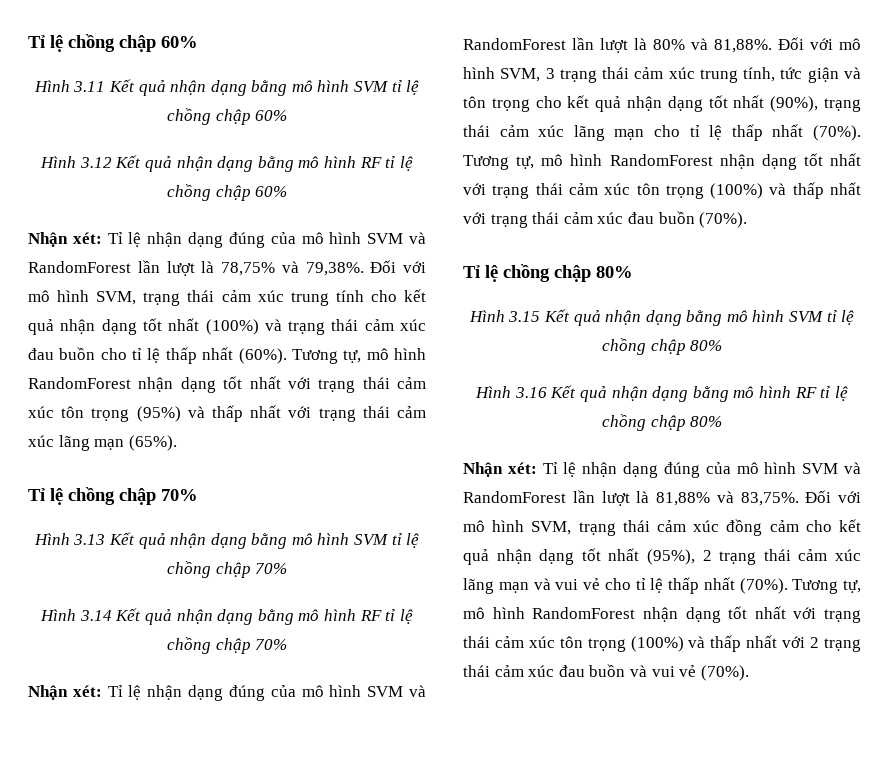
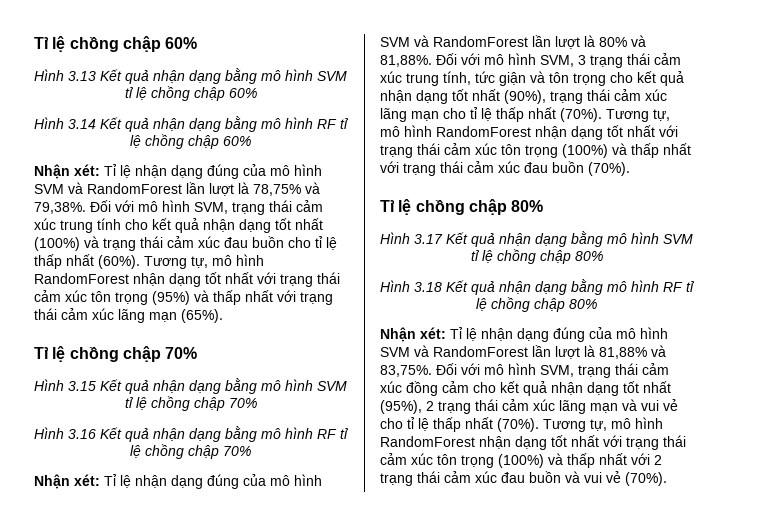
[73,81,106,92] 3.11 -> [68,71,96,81] 3.13
[79,157,112,168] 3.12 -> [68,119,96,129] 3.14
[73,534,106,545] 3.13 -> [68,381,96,391] 3.15
[79,610,112,621] 3.14 -> [68,429,96,439] 3.16
[508,311,541,322] 3.15 -> [414,234,443,244] 3.17
[514,387,547,398] 3.16 -> [414,282,442,292] 3.18

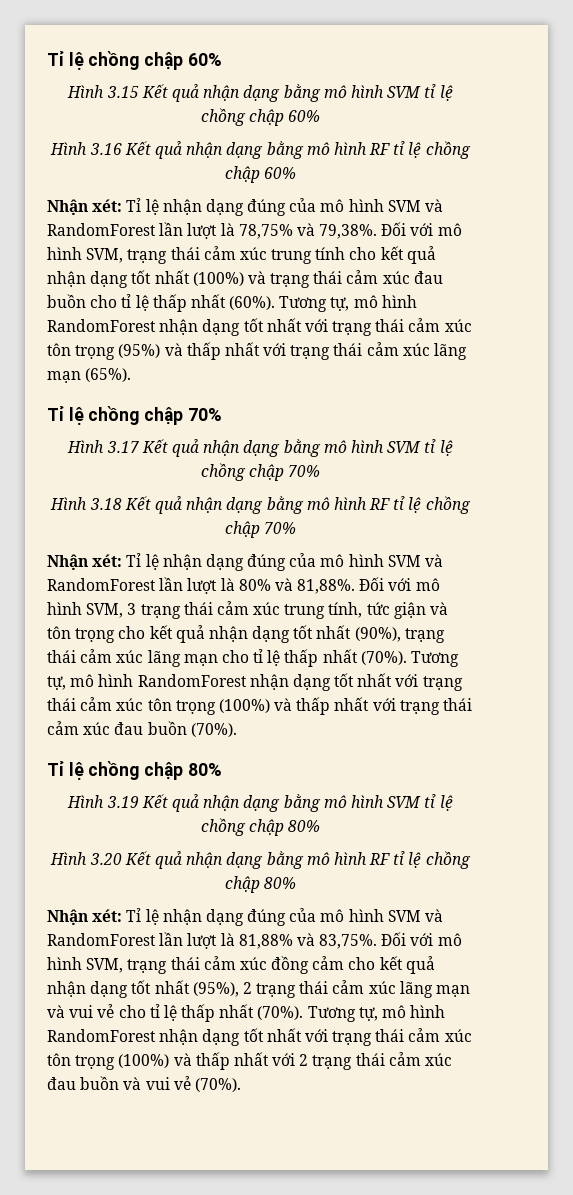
[68,71,96,81] 3.13 -> [106,86,139,98] 3.15
[68,119,96,129] 3.14 -> [89,143,122,155] 3.16
[68,381,96,391] 3.15 -> [106,441,139,453] 3.17
[68,429,96,439] 3.16 -> [89,498,122,510] 3.18
[414,234,443,244] 3.17 -> [106,796,139,808] 3.19
[414,282,442,292] 3.18 -> [89,853,122,865] 3.20

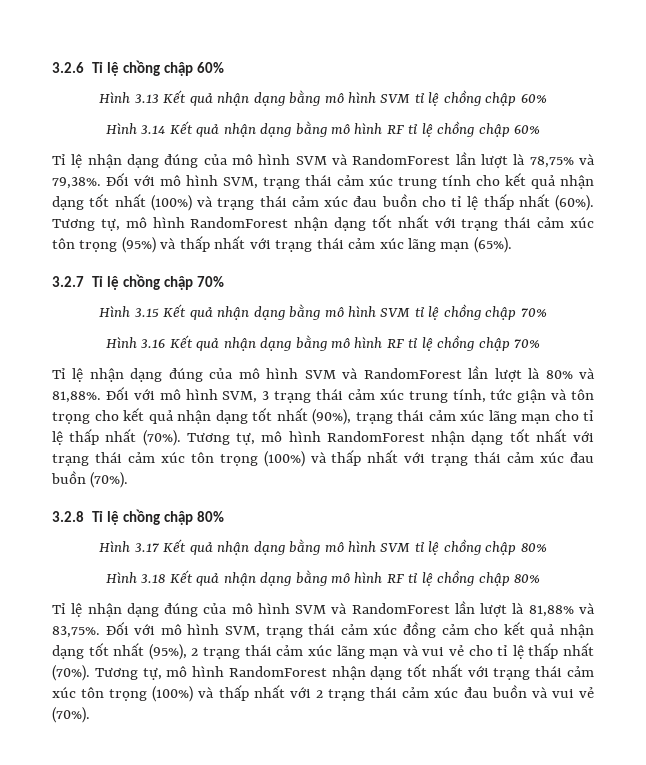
(47, 58) none -> [52,62,84,73] 3.2.6
[106,86,139,98] 3.15 -> [134,94,159,103] 3.13
[89,143,122,155] 3.16 -> [141,125,166,134] 3.14
[47,199,123,215] Nhận xét: -> (541, 129) none
(132, 375) none -> [52,276,84,287] 3.2.7
[106,441,139,453] 3.17 -> [134,308,159,317] 3.15
[89,498,122,510] 3.18 -> [141,339,166,348] 3.16
[47,554,123,570] Nhận xét: -> (541, 343) none
(237, 730) none -> [52,511,84,522] 3.2.8
[106,796,139,808] 3.19 -> [134,543,160,552] 3.17
[89,853,122,865] 3.20 -> [141,574,166,583] 3.18
[47,909,123,925] Nhận xét: -> (541, 578) none

